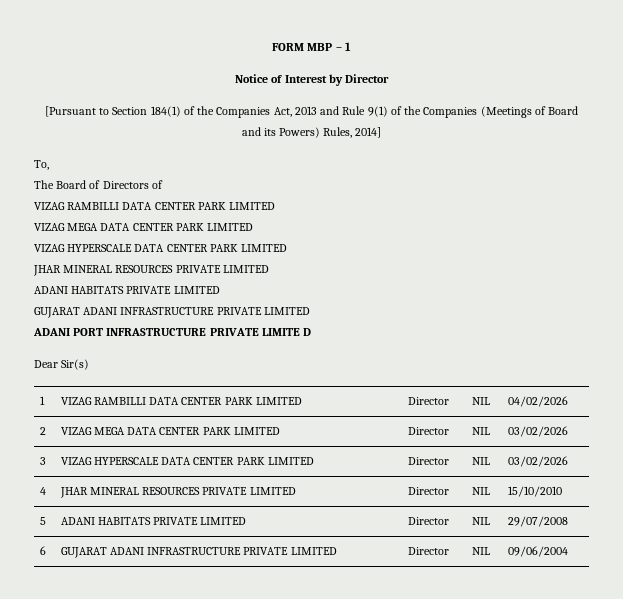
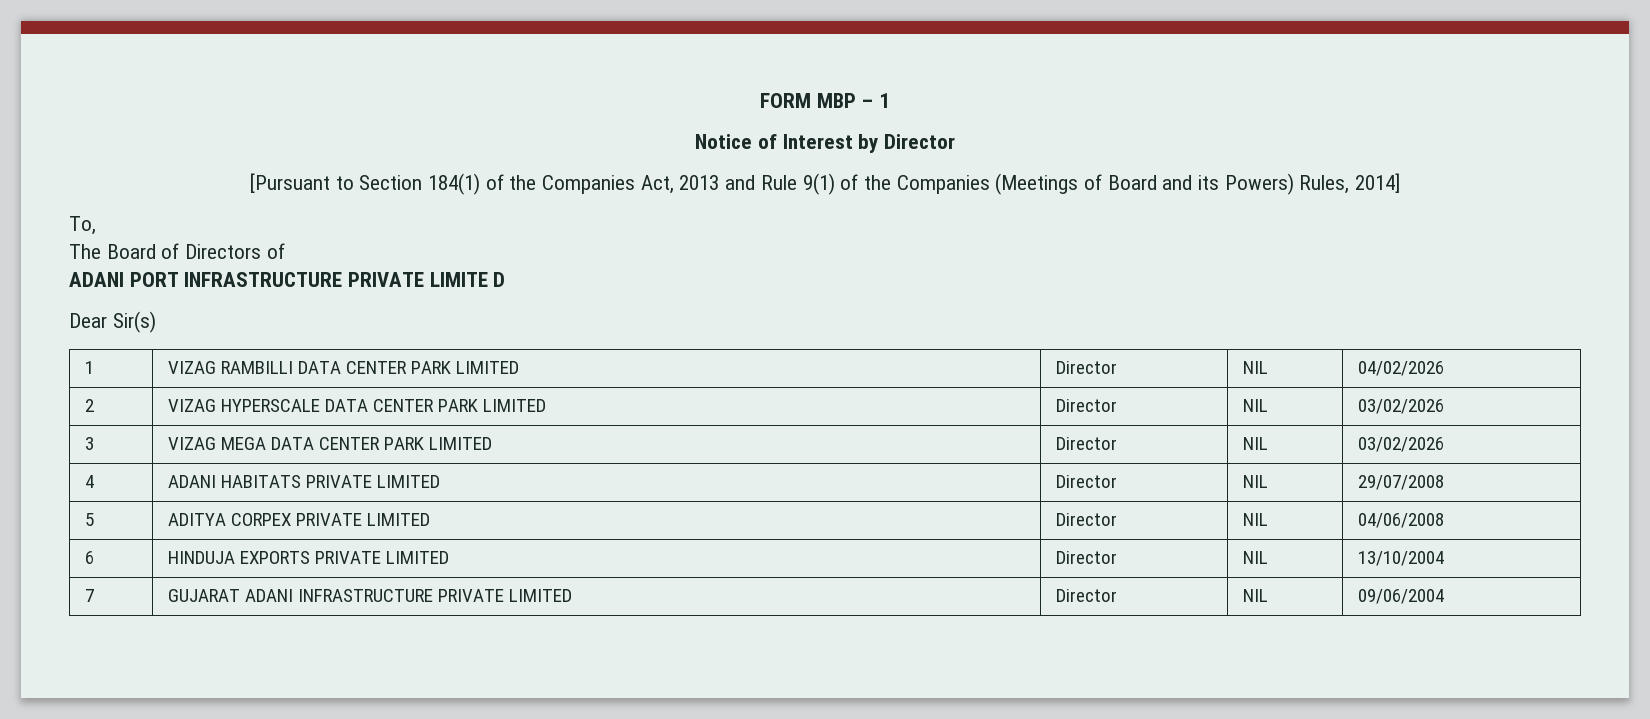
[34,202,276,210] [34,223,254,231] [34,244,288,252] [33,265,269,276] [34,286,220,294] [34,307,310,318] // VIZAG RAMBILLI DATA CENTER PARK LIMITED // VIZAG MEGA DATA CENTER PARK LIMITED // VIZAG HYPERSCALE DATA CENTER PARK LIMITED // JHAR MINERAL RESOURCES PRIVATE LIMITED // ADANI HABITATS PRIVATE LIMITED // GUJARAT ADANI INFRASTRUCTURE PRIVATE LIMITED -> (285, 251) none
[93,427,125,435] MEGA -> [220,399,320,412] HYPERSCALE
[93,457,159,465] HYPERSCALE -> [220,437,266,450] MEGA
[59,487,296,498] [407,487,449,495] [471,487,490,495] [507,486,562,497] [39,517,46,525] | JHAR MINERAL RESOURCES PRIVATE LIMITED | Director | NIL | 15/10/2010 // 5 -> (94, 481) none
[39,546,46,555] 6 -> [84,513,94,526] [167,513,431,526] [1055,513,1117,526] [1242,513,1268,526] [1357,513,1444,528] [84,551,94,564] [167,551,450,564] [1055,551,1117,564] [1242,551,1268,564] [1357,551,1444,566] [84,589,94,602] 5 | ADITYA CORPEX PRIVATE LIMITED | Director | NIL | 04/06/2008 // 6 | HINDUJA EXPORTS PRIVATE LIMITED | Director | NIL | 13/10/2004 // 7

